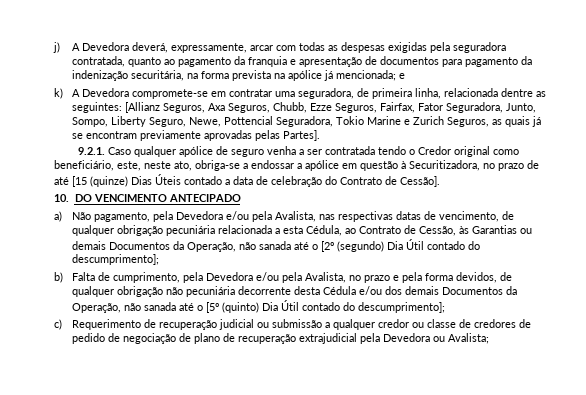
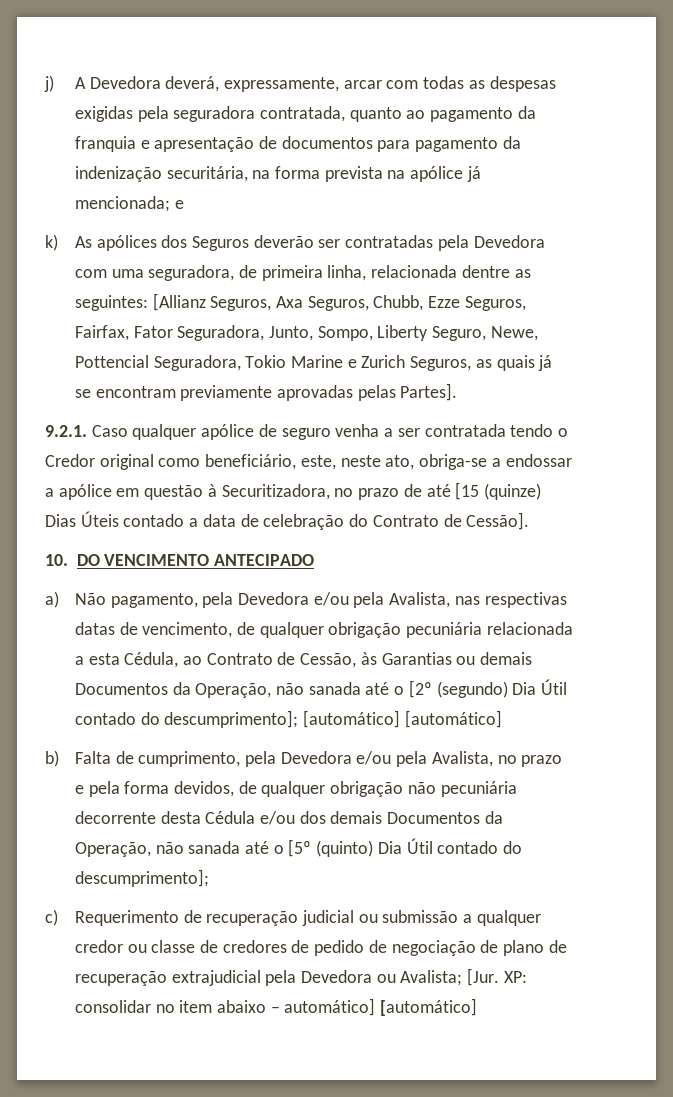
[72,88,273,99] A Devedora compromete-se em contratar -> [74,235,545,251] [74,269,107,278] As apólices dos Seguros deverão ser contratadas pela Devedora com
(160, 259) none -> [303,710,502,728] [automático] [automático]
(490, 338) none -> [467,968,527,986] [74,998,478,1016] [Jur. XP: consolidar no item abaixo – automático] [automático]

